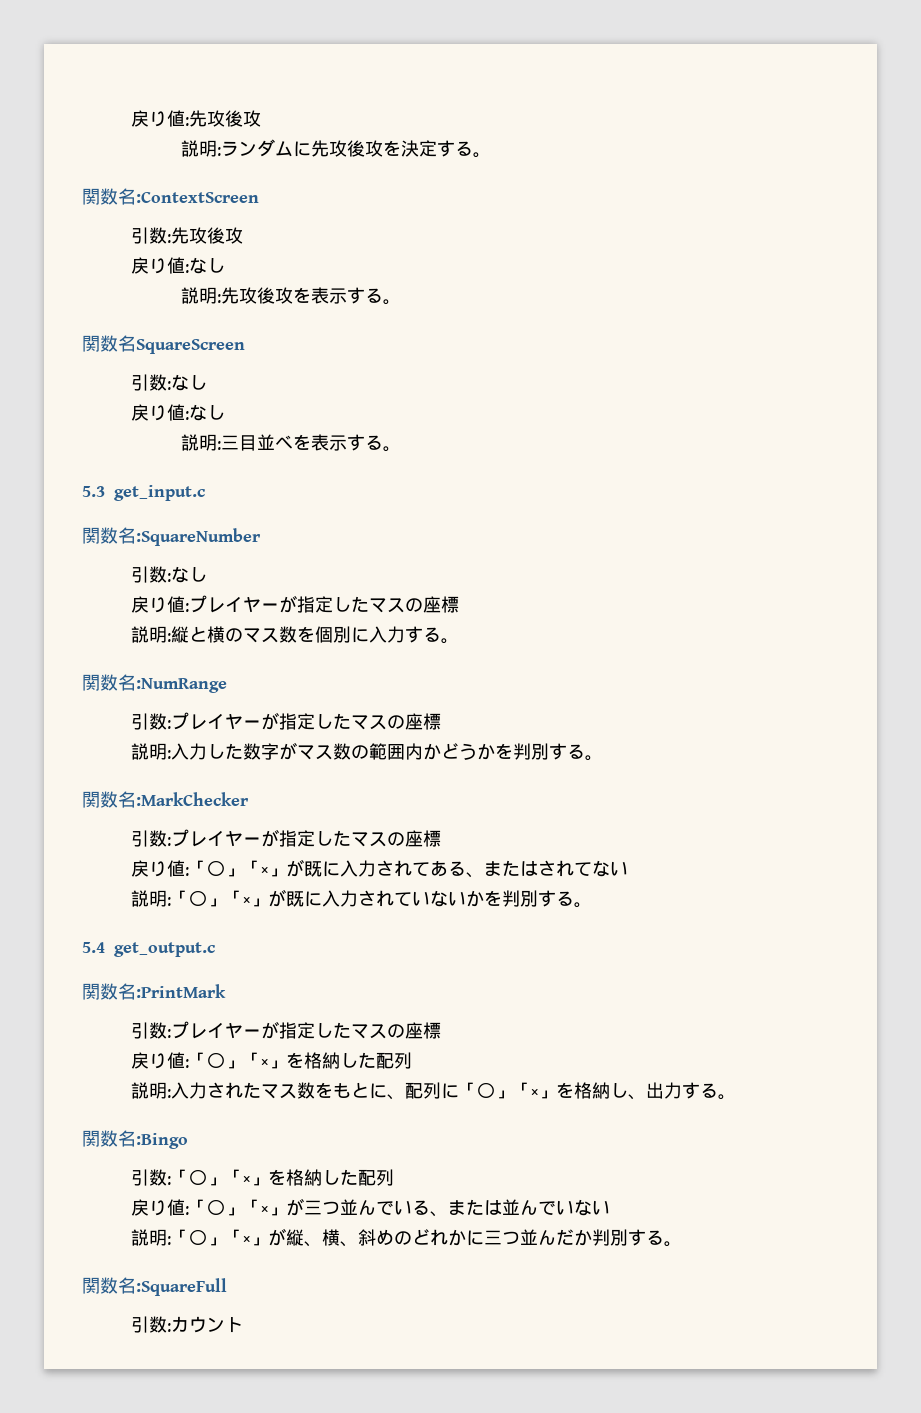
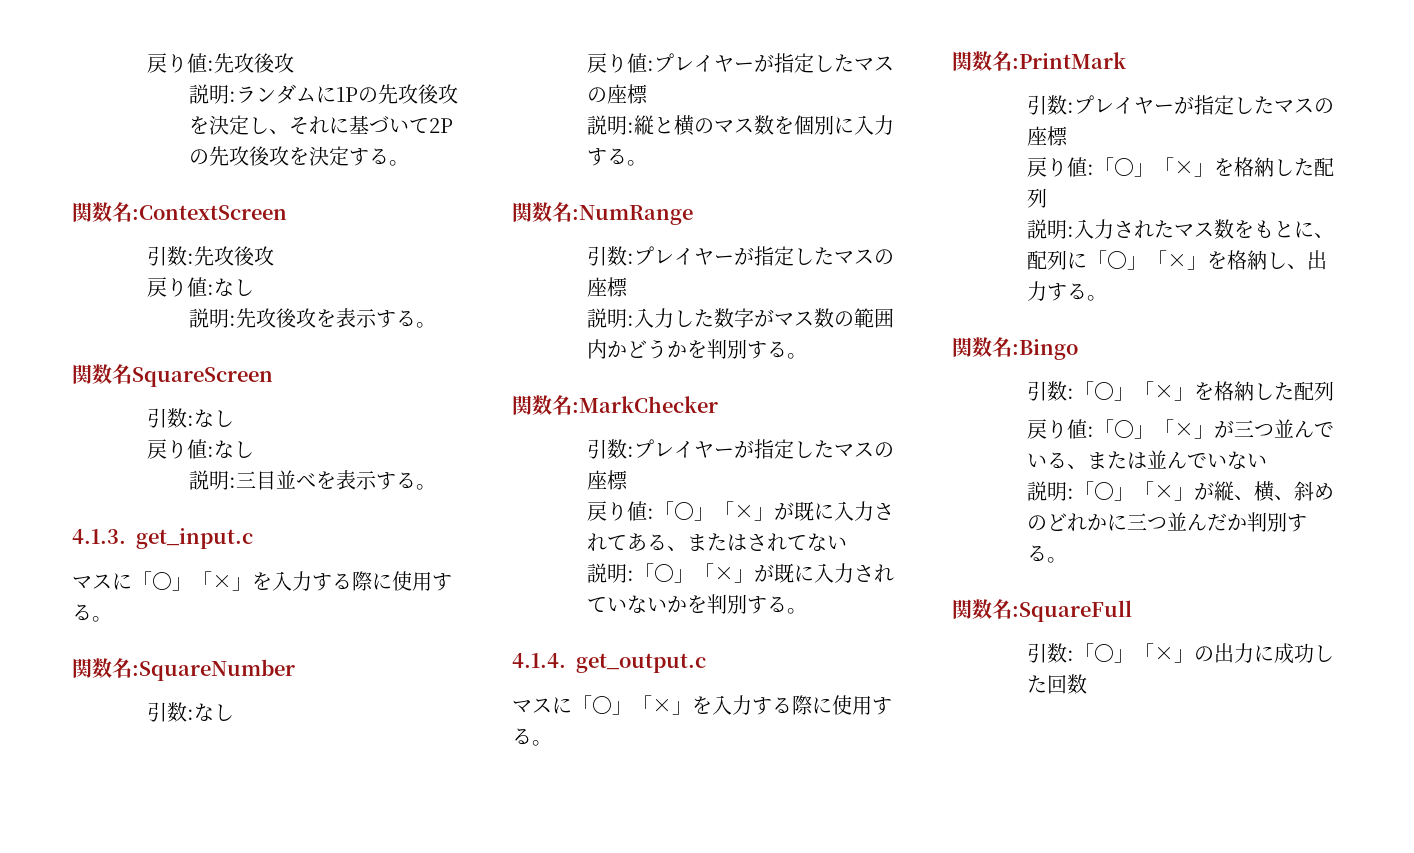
(311, 149) none -> [336,84,458,104] [189,115,453,135] [189,149,209,165] 1Pの先攻後攻を決定し、それに基づいて2Pの
[82,486,105,497] 5.3 -> [72,529,126,544] 4.1.3.
(205, 493) none -> [72,571,452,591] [72,604,112,622] // マスに「〇」「×」を入力する際に使用する。
[82,942,105,953] 5.4 -> [512,653,566,668] 4.1.4.
(215, 949) none -> [512,695,892,715] [512,728,552,746] // マスに「〇」「×」を入力する際に使用する。
[171,1316,244,1333] カウント -> [1074,643,1335,664] [1027,674,1088,694] 「〇」「×」の出力に成功した回数

